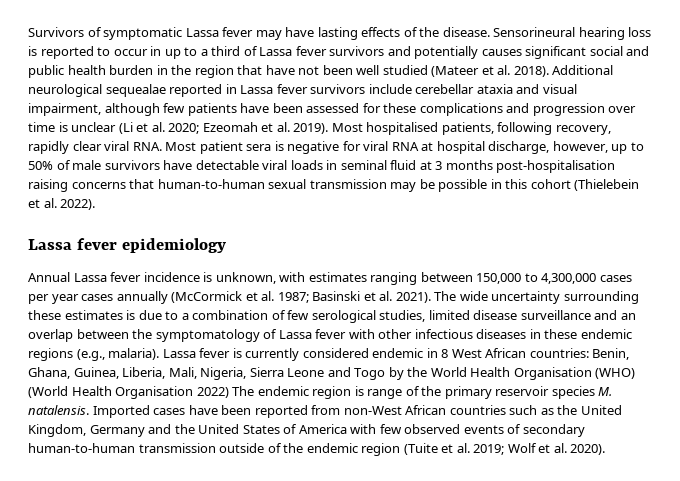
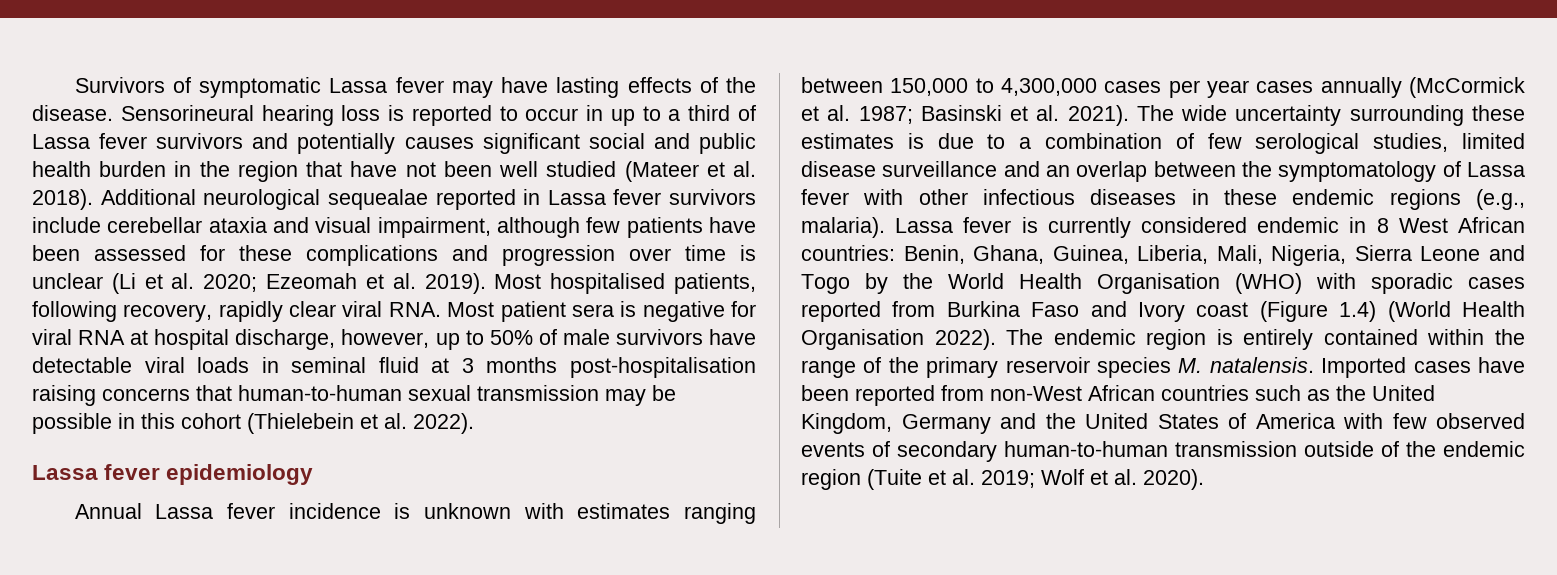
[215,272,276,284] unknown, -> [423,503,511,519] unknown
(636, 373) none -> [1316,273,1525,294] [801,301,1377,322] with sporadic cases reported from Burkina Faso and Ivory coast (Figure 1.4)
[196,387,229,398] 2022) -> [934,329,996,350] 2022).
(364, 391) none -> [1243,329,1525,350] entirely contained within the

